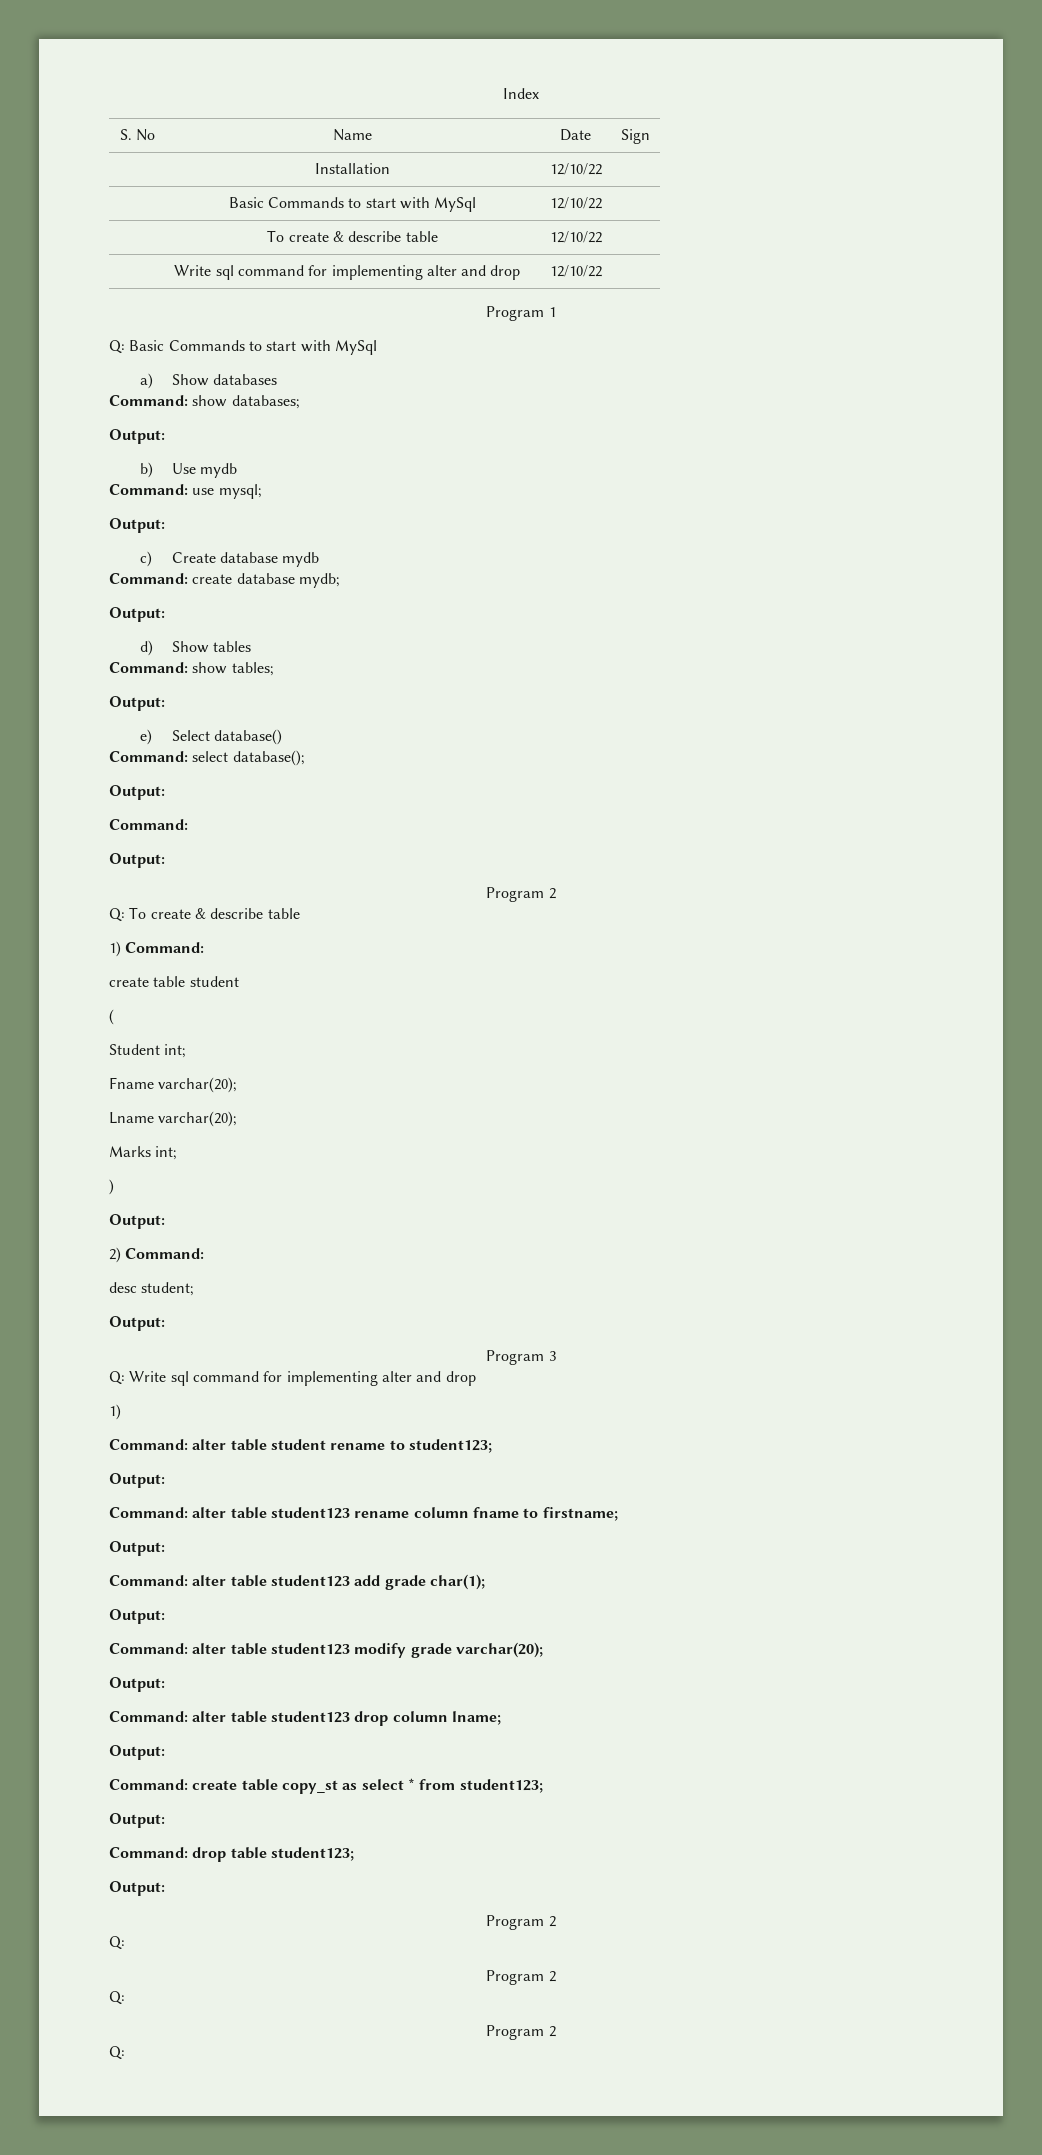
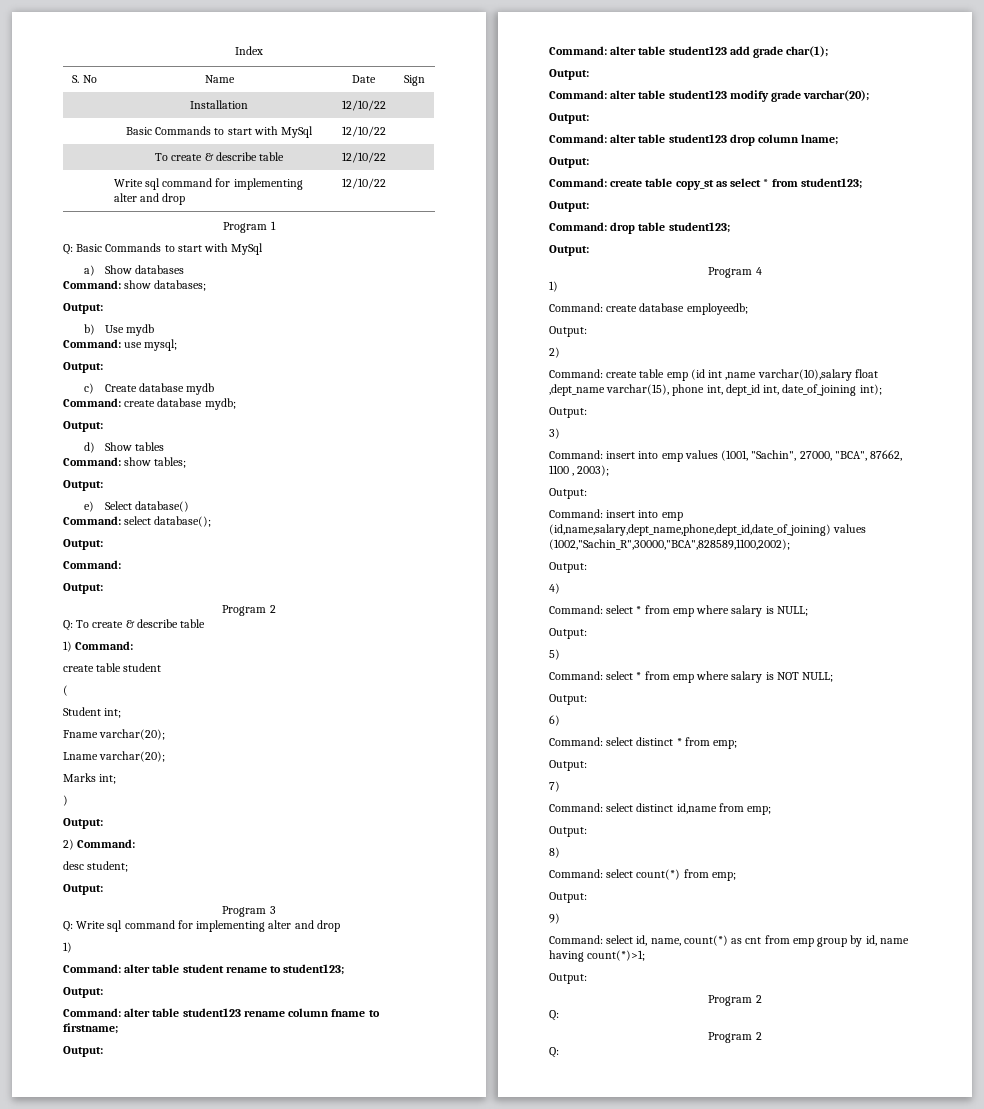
[548,1916,556,1927] [109,1936,125,1950] 2 // Q: -> [755,267,762,275] [549,281,558,292] [549,303,748,315] [549,326,587,337] [549,347,560,358] [549,369,878,381] [549,384,882,396] [549,407,587,418] [549,428,560,439] [549,450,903,462] [549,465,610,476] [549,488,587,499] [549,509,683,521] [549,524,867,536] [549,539,790,550] [549,562,587,573] [549,583,560,594] [549,605,808,617] [549,628,587,639] [549,649,560,660] [549,671,834,683] [549,694,587,705] [549,715,560,726] [549,737,738,749] [549,760,587,771] [549,781,560,792] [549,803,772,815] [549,826,587,837] [549,847,560,858] [549,869,736,881] [549,892,587,903] [549,913,560,924] [549,935,909,947] [549,950,646,962] [549,973,587,984] 4 // 1) // Command: create database employeedb; // Output: // 2) // Command: create table emp (id int ,name varchar(10),salary float ,dept_name varchar(15), phone int, dept_id int, date_of_joining int); // Output: // 3) // Command: insert into emp values (1001, "Sachin", 27000, "BCA", 87662, 1100 , 2003); // Output: // Command: insert into emp (id,name,salary,dept_name,phone,dept_id,date_of_joining) values (1002,"Sachin_R",30000,"BCA",828589,1100,2002); // Output: // 4) // Command: select * from emp where salary is NULL; // Output: // 5) // Command: select * from emp where salary is NOT NULL; // Output: // 6) // Command: select distinct * from emp; // Output: // 7) // Command: select distinct id,name from emp; // Output: // 8) // Command: select count(*) from emp; // Output: // 9) // Command: select id, name, count(*) as cnt from emp group by id, name having count(*)>1; // Output:

